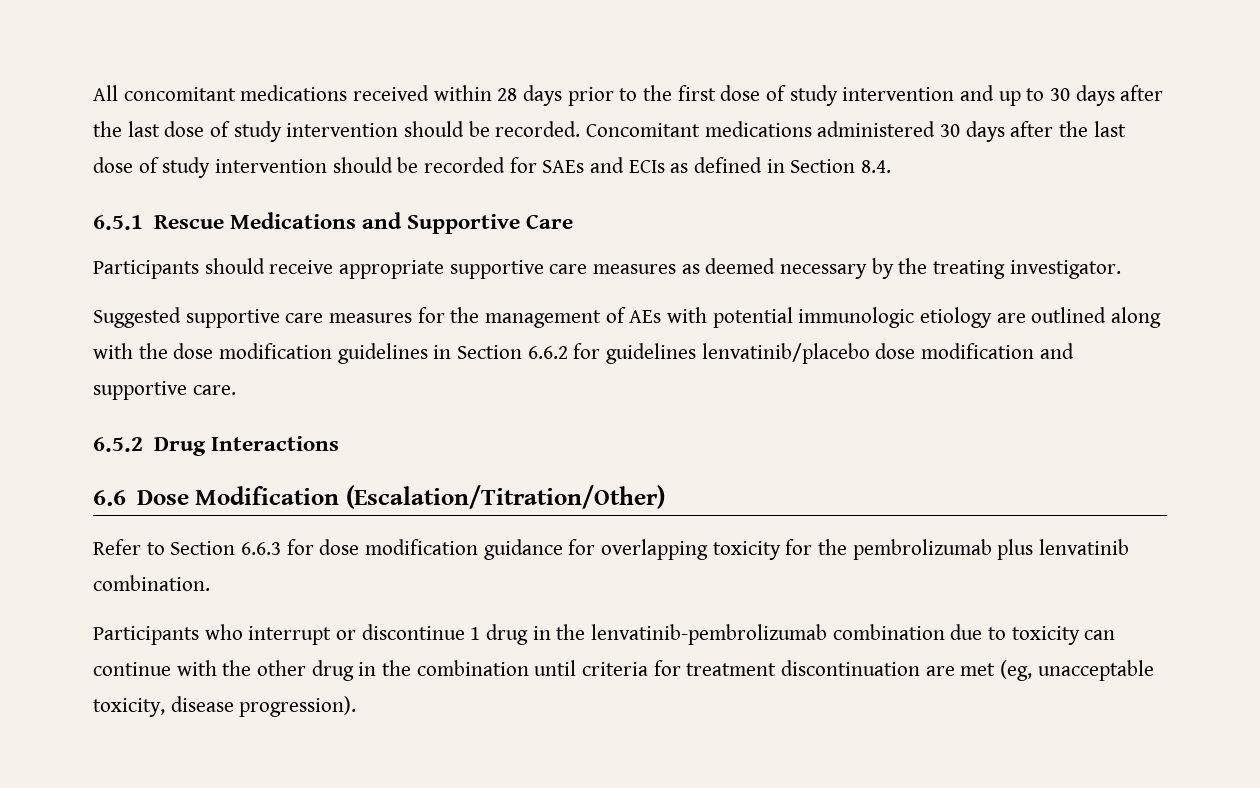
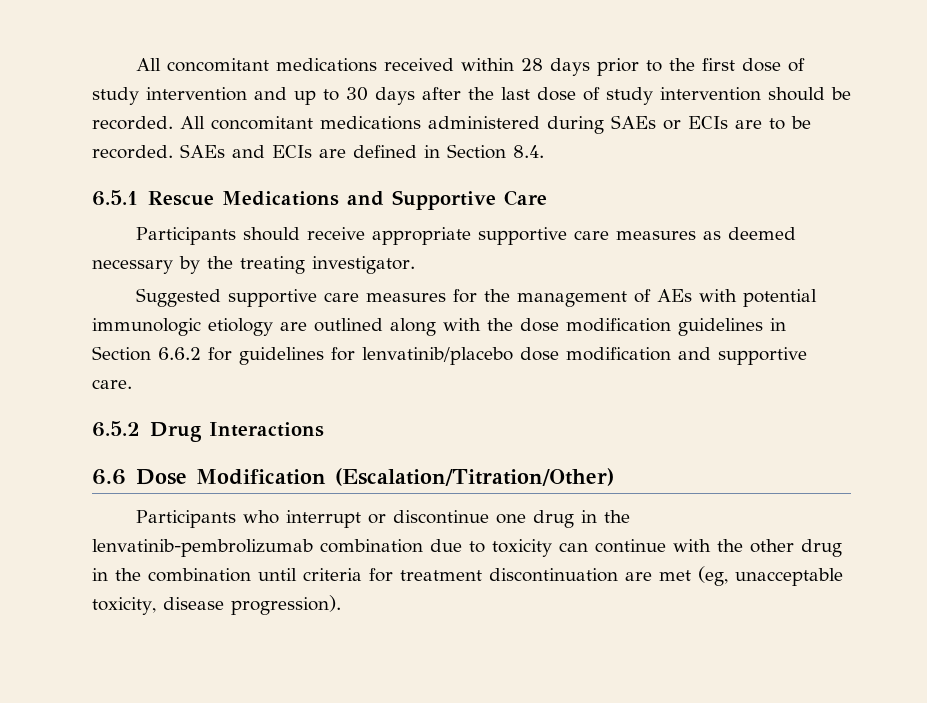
[586,121,1126,142] [93,157,537,178] Concomitant medications administered 30 days after the last dose of study intervention should be recorded for -> [180,115,811,134] [92,145,173,159] All concomitant medications administered during SAEs or ECIs are to be recorded.
[670,163,689,173] as -> [319,149,346,158] are
(697, 353) none -> [331,347,355,361] for
[93,539,1130,560] [93,575,210,591] // Refer to Section 6.6.3 for dose modification guidance for overlapping toxicity for the pembrolizumab plus lenvatinib combination. -> (614, 477) none
[470,627,481,640] 1 -> [495,514,526,524] one

